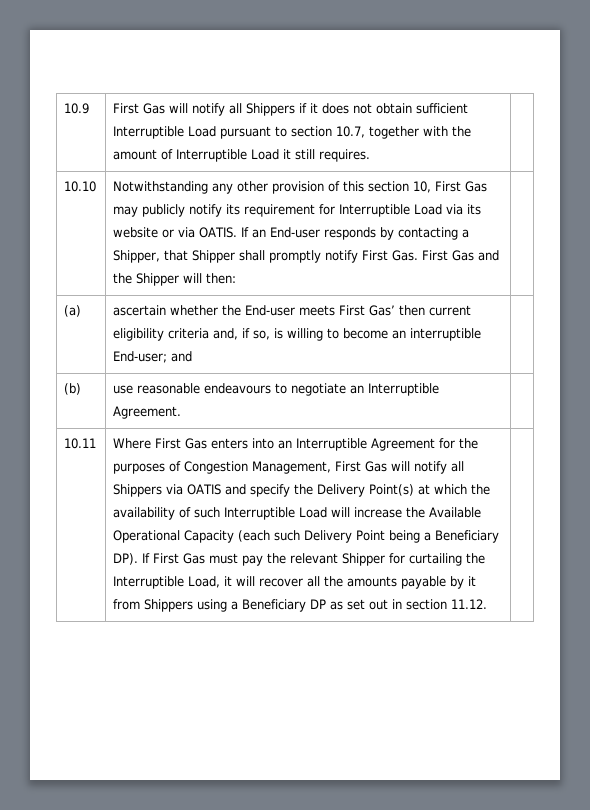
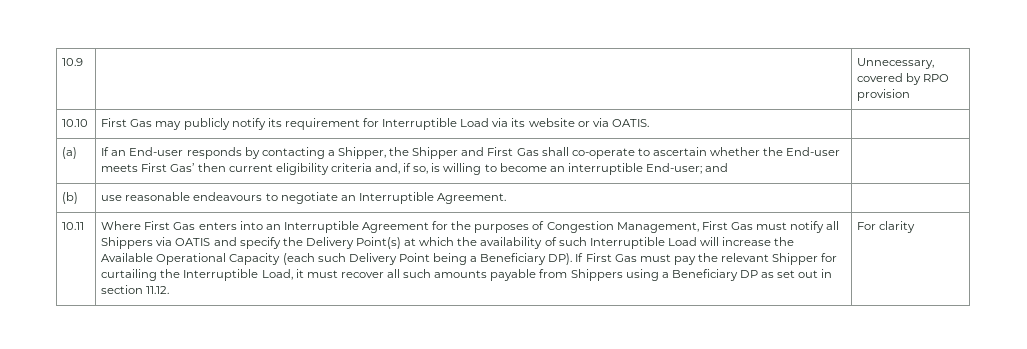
[113,103,469,116] [113,126,472,139] [113,149,371,162] [64,181,97,192] [113,181,432,194] First Gas will notify all Shippers if it does not obtain sufficient Interruptible Load pursuant to section 10.7, together with the amount of Interruptible Load it still requires. | // 10.10 | Notwithstanding any other provision of this section 10, -> [857,58,935,69] [857,73,950,85] [857,89,911,101] [62,119,89,127] | Unnecessary, covered by RPO provision // 10.10 |
(238, 232) none -> [62,147,78,159] | // (a) |
[164,250,500,263] [113,273,237,286] [64,305,82,317] that Shipper shall promptly notify First Gas. First Gas and the Shipper will then: | // (a) | -> [389,147,650,159] the Shipper and First Gas shall co-operate to
[391,461,411,471] will -> [755,222,787,230] must
[236,576,256,586] will -> [306,270,338,278] must
[324,576,344,587] the -> [403,269,432,278] such
[450,576,477,589] by it -> (537, 275) none
(488, 604) none -> [857,221,916,233] For clarity

